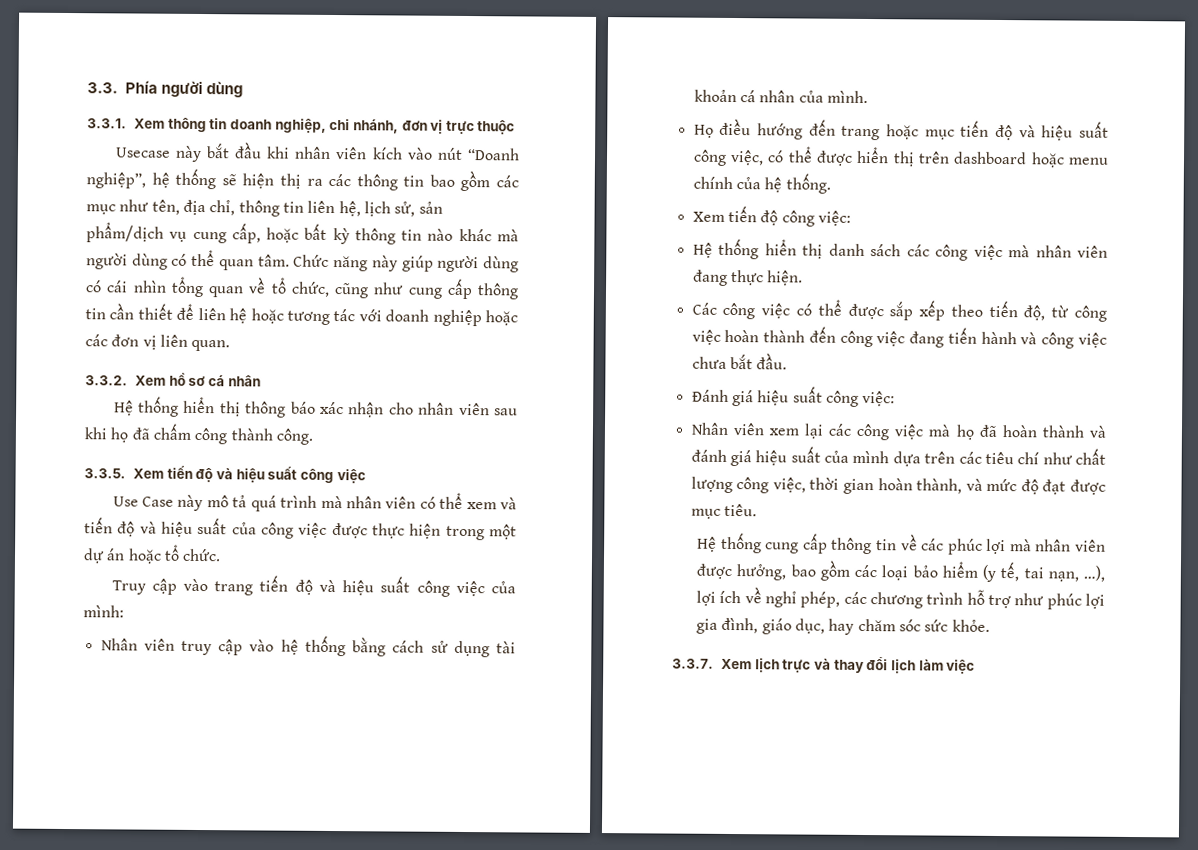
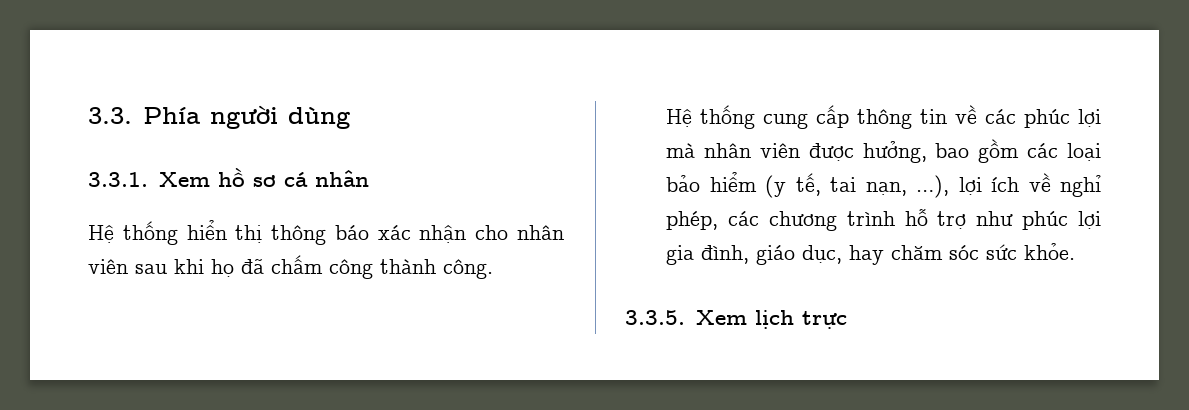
[167,117,516,135] [114,142,521,163] [86,168,519,192] [86,199,443,217] [86,222,519,245] [86,249,519,273] [85,276,519,300] [85,303,518,327] [85,334,231,352] [85,375,166,386] thông tin doanh nghiệp, chi nhánh, đơn vị trực thuộc // Usecase này bắt đầu khi nhân viên kích vào nút “Doanh nghiệp”, hệ thống sẽ hiện thị ra các thông tin bao gồm các mục như tên, địa chỉ, thông tin liên hệ, lịch sử, sản phẩm/dịch vụ cung cấp, hoặc bất kỳ thông tin nào khác mà người dùng có thể quan tâm. Chức năng này giúp người dùng có cái nhìn tổng quan về tổ chức, cũng như cung cấp thông tin cần thiết để liên hệ hoặc tương tác với doanh nghiệp hoặc các đơn vị liên quan. // 3.3.2. Xem -> (210, 179) none
[84,465,366,484] [112,492,517,512] [84,517,517,541] [83,544,222,564] [111,575,517,597] [83,605,124,618] [100,635,517,658] [693,89,868,104] [693,118,1109,141] [692,146,1109,168] [692,173,831,194] [692,205,851,227] [692,238,1108,261] [692,269,804,286] [691,299,1107,322] [691,326,1107,349] [691,353,788,370] [691,386,896,407] [690,422,1107,441] [690,446,1106,467] [690,476,1106,495] [690,503,757,519] // 3.3.5. Xem tiến độ và hiệu suất công việc // Use Case này mô tả quá trình mà nhân viên có thể xem và tiến độ và hiệu suất của công việc được thực hiện trong một dự án hoặc tổ chức. // Truy cập vào trang tiến độ và hiệu suất công việc của mình: // Nhân viên truy cập vào hệ thống bằng cách sử dụng tài khoản cá nhân của mình. // Họ điều hướng đến trang hoặc mục tiến độ và hiệu suất công việc, có thể được hiển thị trên dashboard hoặc menu chính của hệ thống. // Xem tiến độ công việc: // Hệ thống hiển thị danh sách các công việc mà nhân viên đang thực hiện. // Các công việc có thể được sắp xếp theo tiến độ, từ công việc hoàn thành đến công việc đang tiến hành và công việc chưa bắt đầu. // Đánh giá hiệu suất công việc: // Nhân viên xem lại các công việc mà họ đã hoàn thành và đánh giá hiệu suất của mình dựa trên các tiêu chí như chất lượng công việc, thời gian hoàn thành, và mức độ đạt được mục tiêu. -> (493, 269) none
[672,658,714,669] 3.3.7. -> [625,310,685,325] 3.3.5.
[813,657,976,674] và thay đổi lịch làm việc -> (847, 320) none

